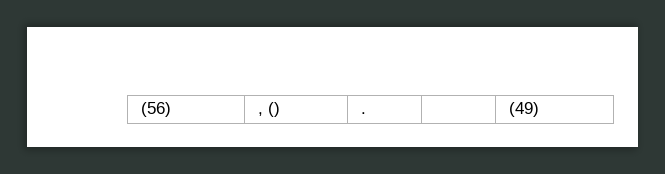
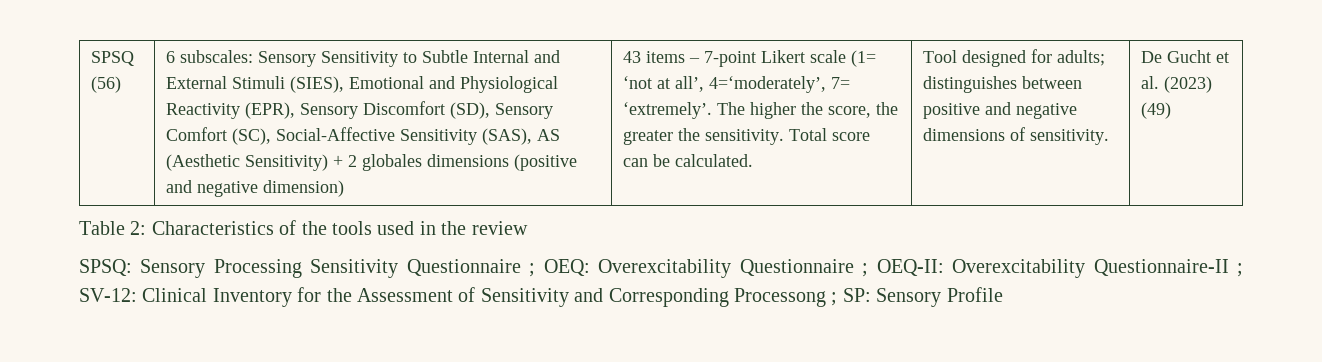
(140, 109) none -> [91,51,135,66] SPSQ
[257,102,280,117] [360,112,366,114] [508,102,539,117] , () | . | | (49) -> [166,50,561,67] [166,76,559,93] [166,101,554,119] [166,127,561,145] [166,154,578,171] [166,180,345,197] [623,50,877,67] [623,76,851,93] [623,102,899,119] [623,128,871,145] [623,154,754,167] [923,49,1106,67] [923,76,1083,93] [923,102,1078,119] [923,127,1110,145] [1141,50,1230,63] [1141,76,1213,93] [1141,102,1172,119] [79,220,528,235] [79,259,1243,278] [79,287,1003,307] 6 subscales: Sensory Sensitivity to Subtle Internal and External Stimuli (SIES), Emotional and Physiological Reactivity (EPR), Sensory Discomfort (SD), Sensory Comfort (SC), Social-Affective Sensitivity (SAS), AS (Aesthetic Sensitivity) + 2 globales dimensions (positive and negative dimension) | 43 items – 7-point Likert scale (1= ‘not at all’, 4=‘moderately’, 7= ‘extremely’. The higher the score, the greater the sensitivity. Total score can be calculated. | Tool designed for adults; distinguishes between positive and negative dimensions of sensitivity. | De Gucht et al. (2023) (49) // Table 2: Characteristics of the tools used in the review // SPSQ: Sensory Processing Sensitivity Questionnaire ; OEQ: Overexcitability Questionnaire ; OEQ-II: Overexcitability Questionnaire-II ; SV-12: Clinical Inventory for the Assessment of Sensitivity and Corresponding Processong ; SP: Sensory Profile

